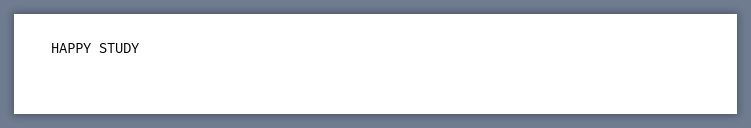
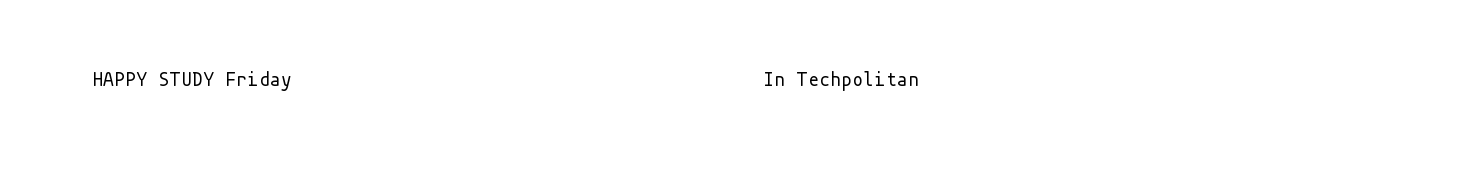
(139, 48) none -> [225,71,292,91] [763,71,919,91] Friday // In Techpolitan

